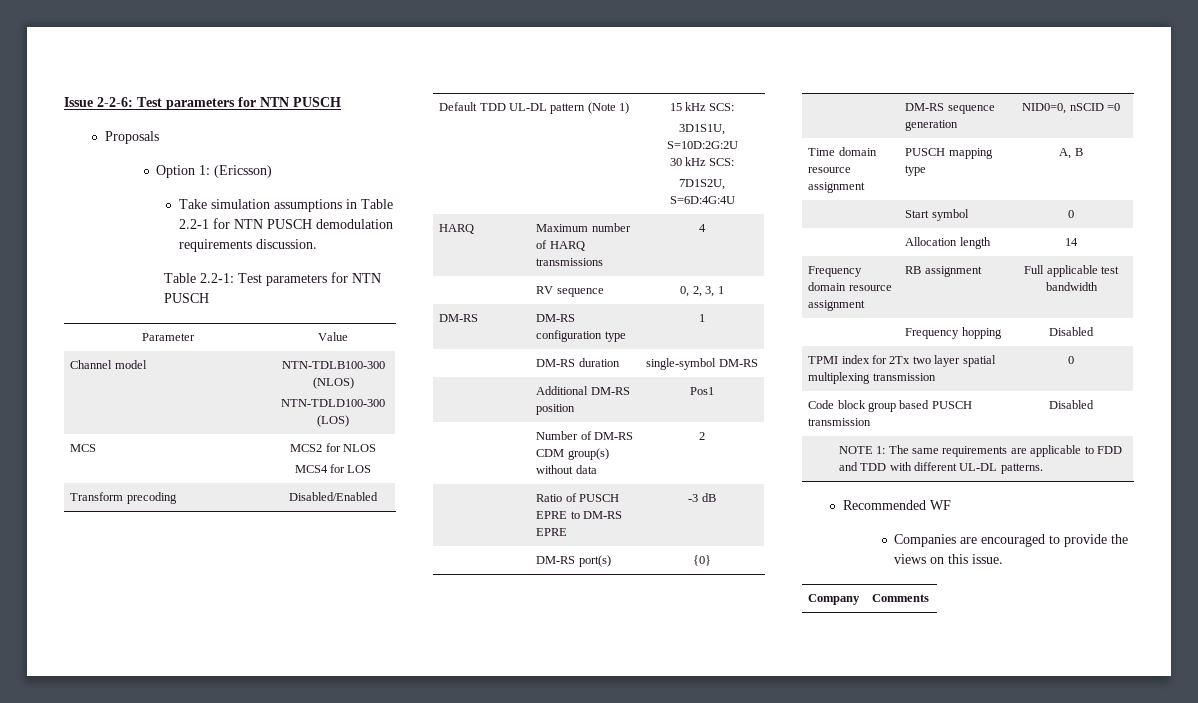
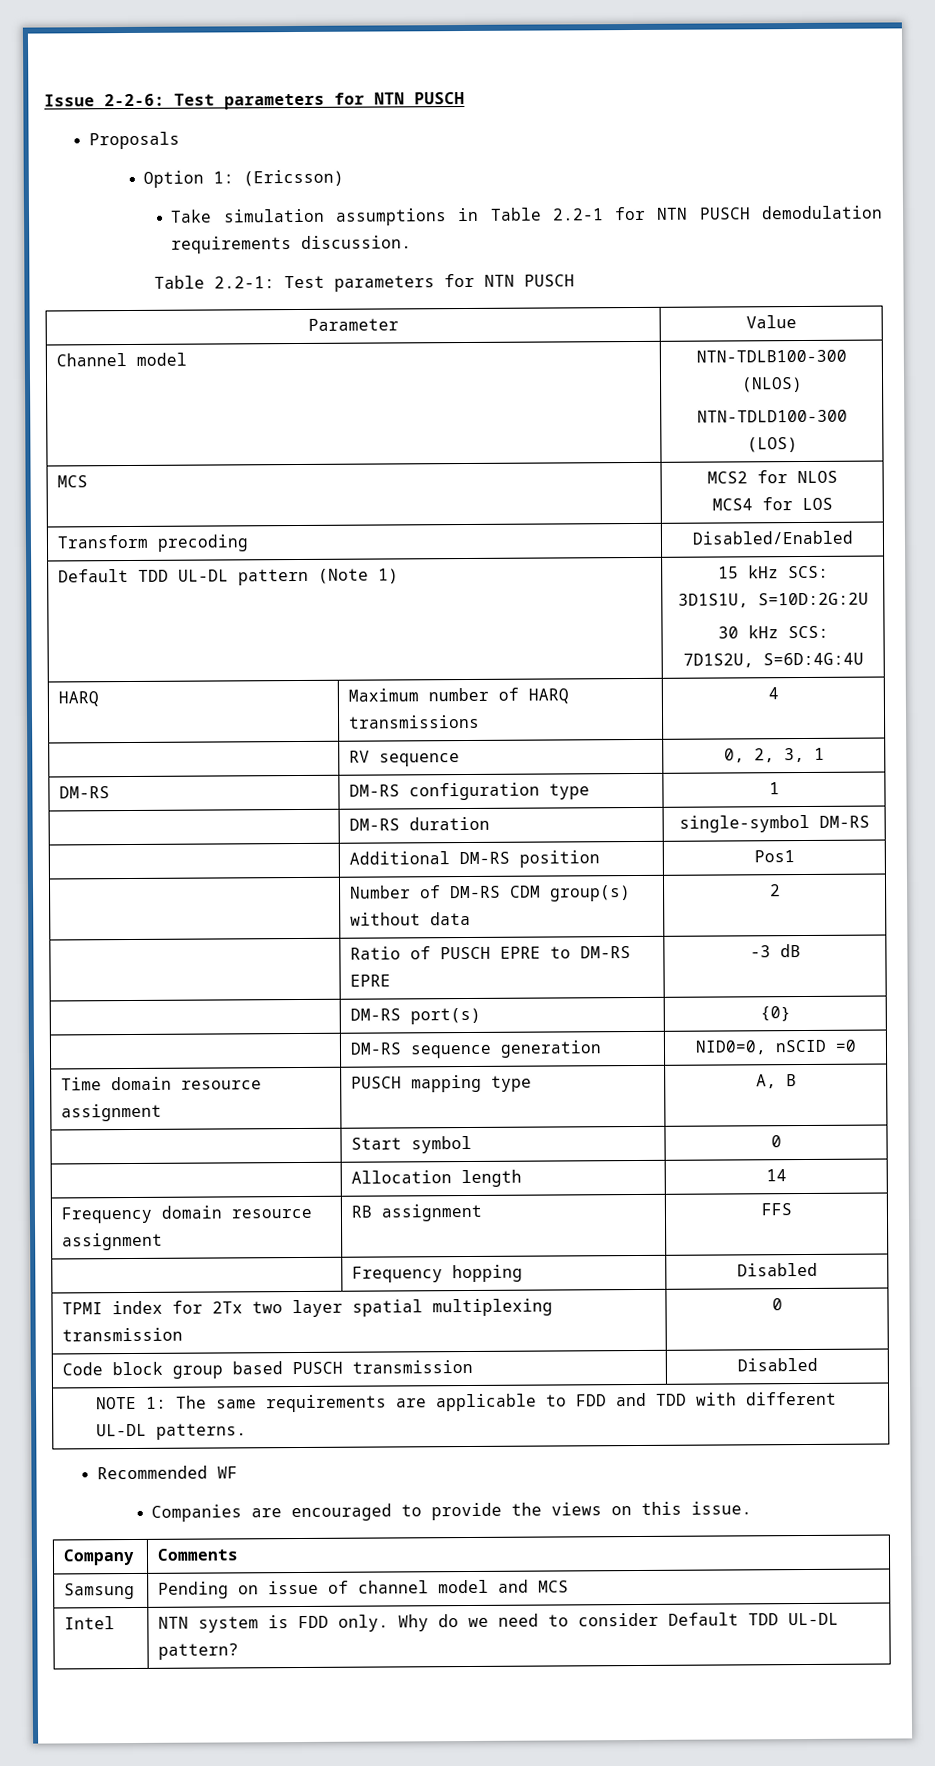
[1024,265,1119,277] [1045,282,1098,291] Full applicable test bandwidth -> [760,1203,792,1216] FFS
(930, 598) none -> [64,1582,136,1600] [158,1579,570,1599] [64,1616,116,1630] [158,1612,840,1633] [158,1643,240,1660] // Samsung | Pending on issue of channel model and MCS // Intel | NTN system is FDD only. Why do we need to consider Default TDD UL-DL pattern?

